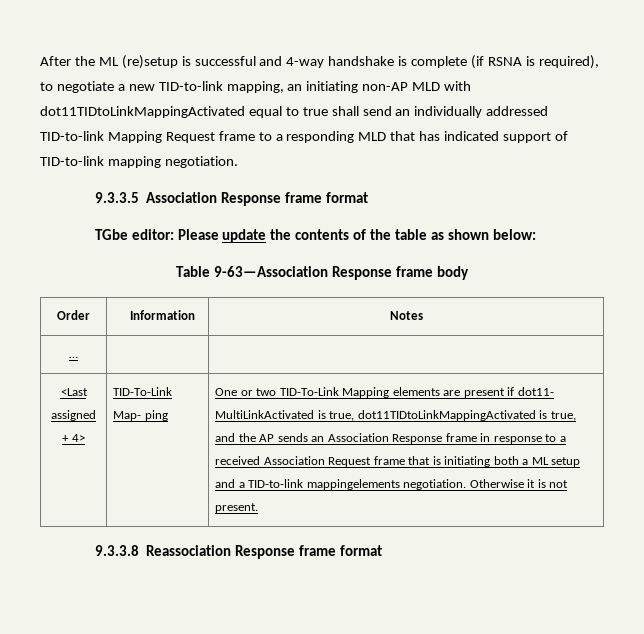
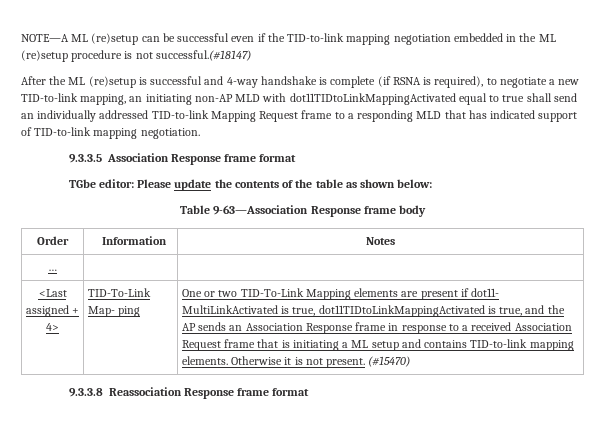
(40, 61) none -> [21,33,556,45] [21,50,251,62] NOTE—A ML (re)setup can be successful even if the TID-to-link mapping negotiation embedded in the ML (re)setup procedure is not successful.(#18147) //
[493,456,519,465] both -> (339, 345) none
[238,479,467,490] a TID-to-link mappingelements negotiation. -> [424,339,574,351] [181,356,228,365] contains TID-to-link mapping elements.
(259, 508) none -> [368,356,411,367] (#15470)

